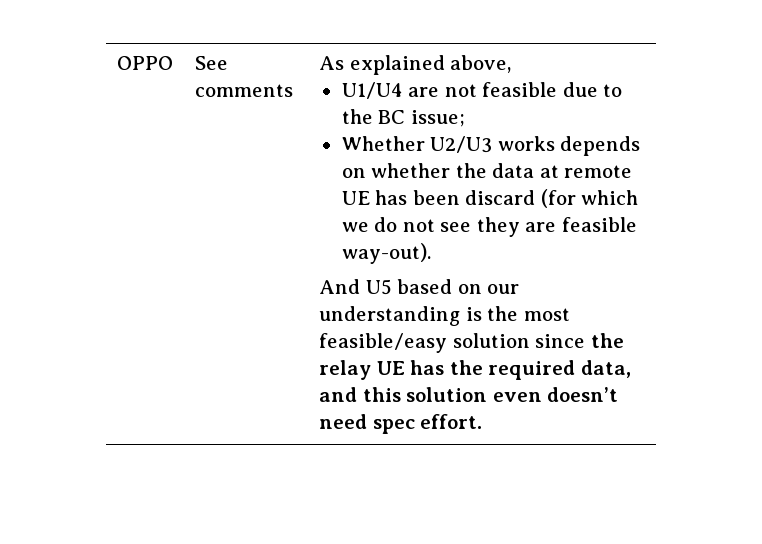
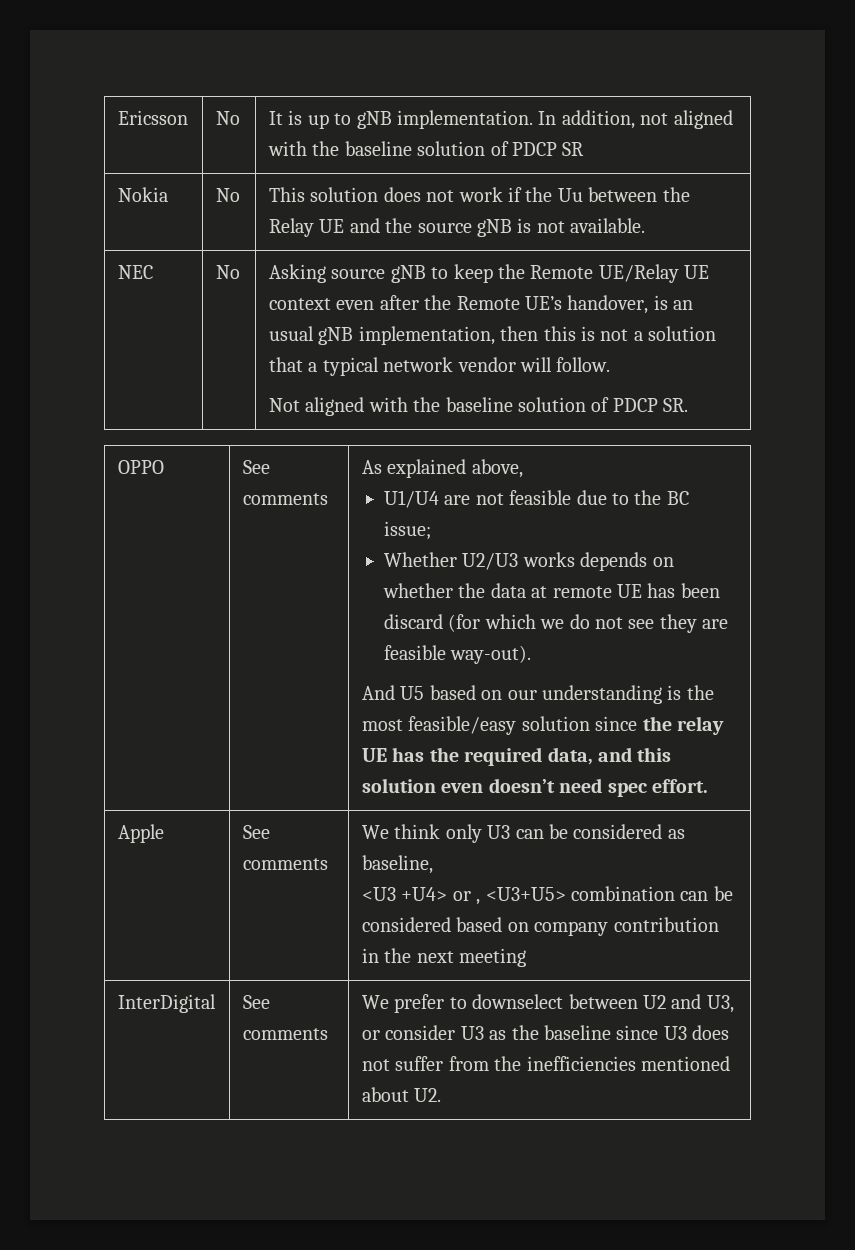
(116, 63) none -> [117,110,188,125] [215,111,240,125] [268,110,733,129] [267,141,585,156] [117,187,168,202] [215,188,240,202] [268,187,690,202] [268,218,646,237] [117,265,153,279] [215,265,240,279] [268,264,710,283] [268,295,694,314] [268,326,717,345] [268,357,611,376] [268,397,689,416] Ericsson | No | It is up to gNB implementation. In addition, not aligned with the baseline solution of PDCP SR // Nokia | No | This solution does not work if the Uu between the Relay UE and the source gNB is not available. // NEC | No | Asking source gNB to keep the Remote UE/Relay UE context even after the Remote UE’s handover, is an usual gNB implementation, then this is not a solution that a typical network vendor will follow. // Not aligned with the baseline solution of PDCP SR. //
(483, 421) none -> [117,824,164,843] [242,825,270,839] [242,858,328,870] [361,824,685,843] [361,855,433,874] [361,886,733,905] [361,917,719,936] [361,948,527,967] [117,994,216,1013] [242,995,270,1009] [242,1028,328,1040] [361,994,734,1013] [361,1025,730,1040] [361,1056,730,1071] [361,1087,442,1102] // Apple | See comments | We think only U3 can be considered as baseline, // <U3 +U4> or , <U3+U5> combination can be considered based on company contribution in the next meeting // InterDigital | See comments | We prefer to downselect between U2 and U3, or consider U3 as the baseline since U3 does not suffer from the inefficiencies mentioned about U2.

